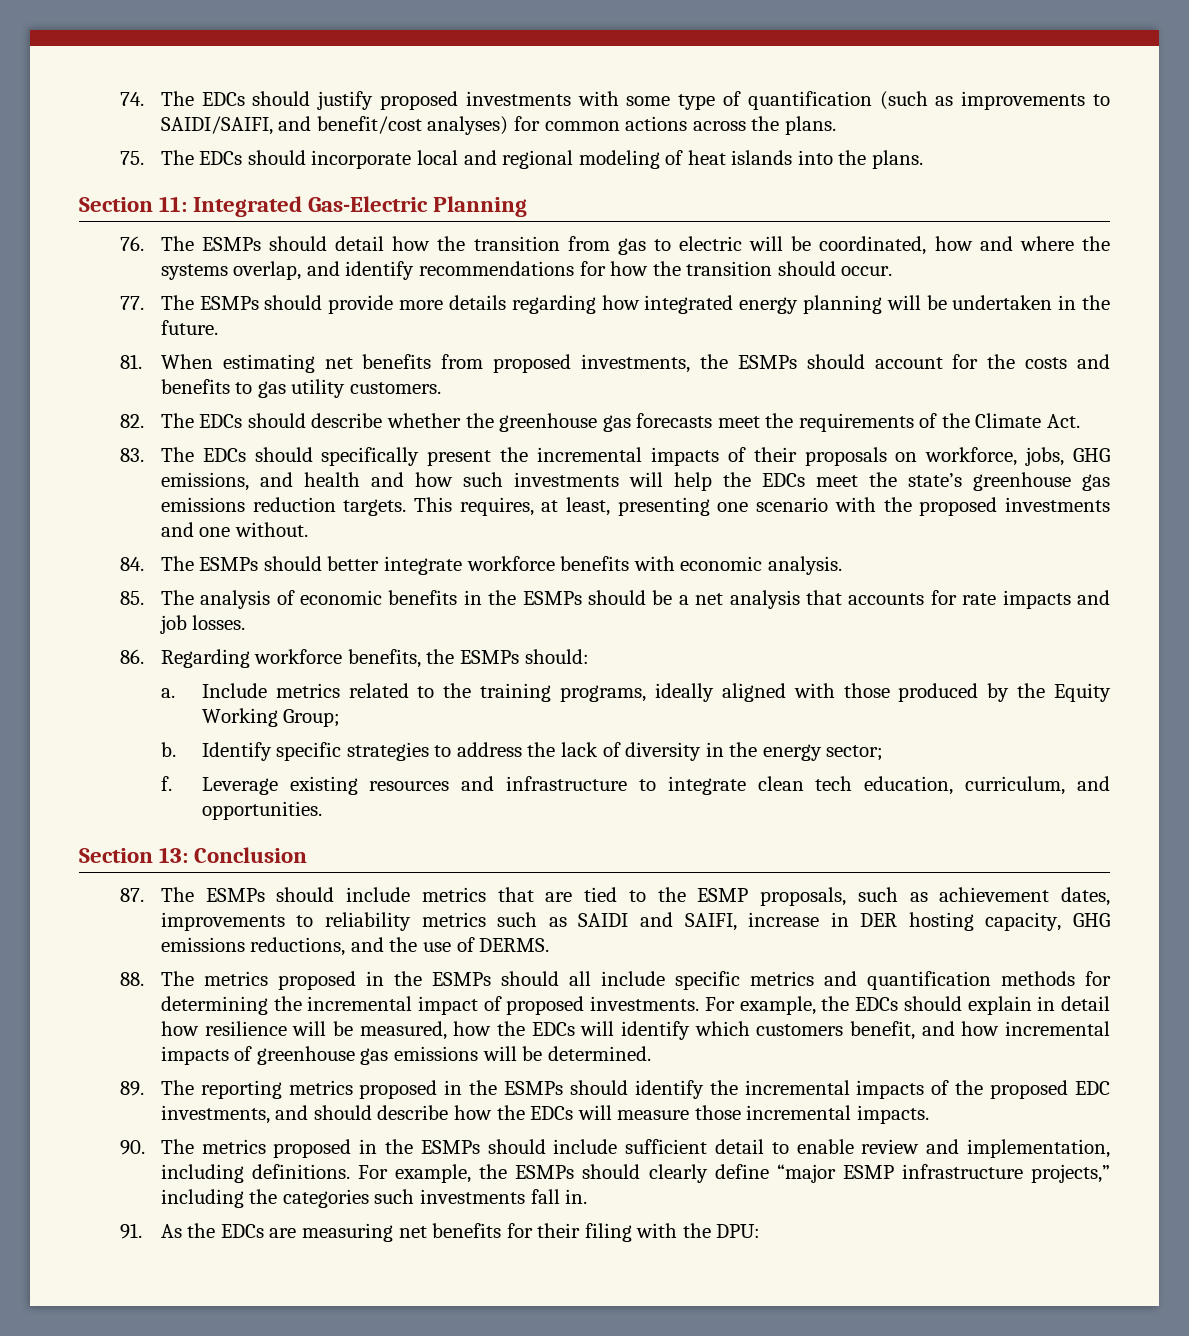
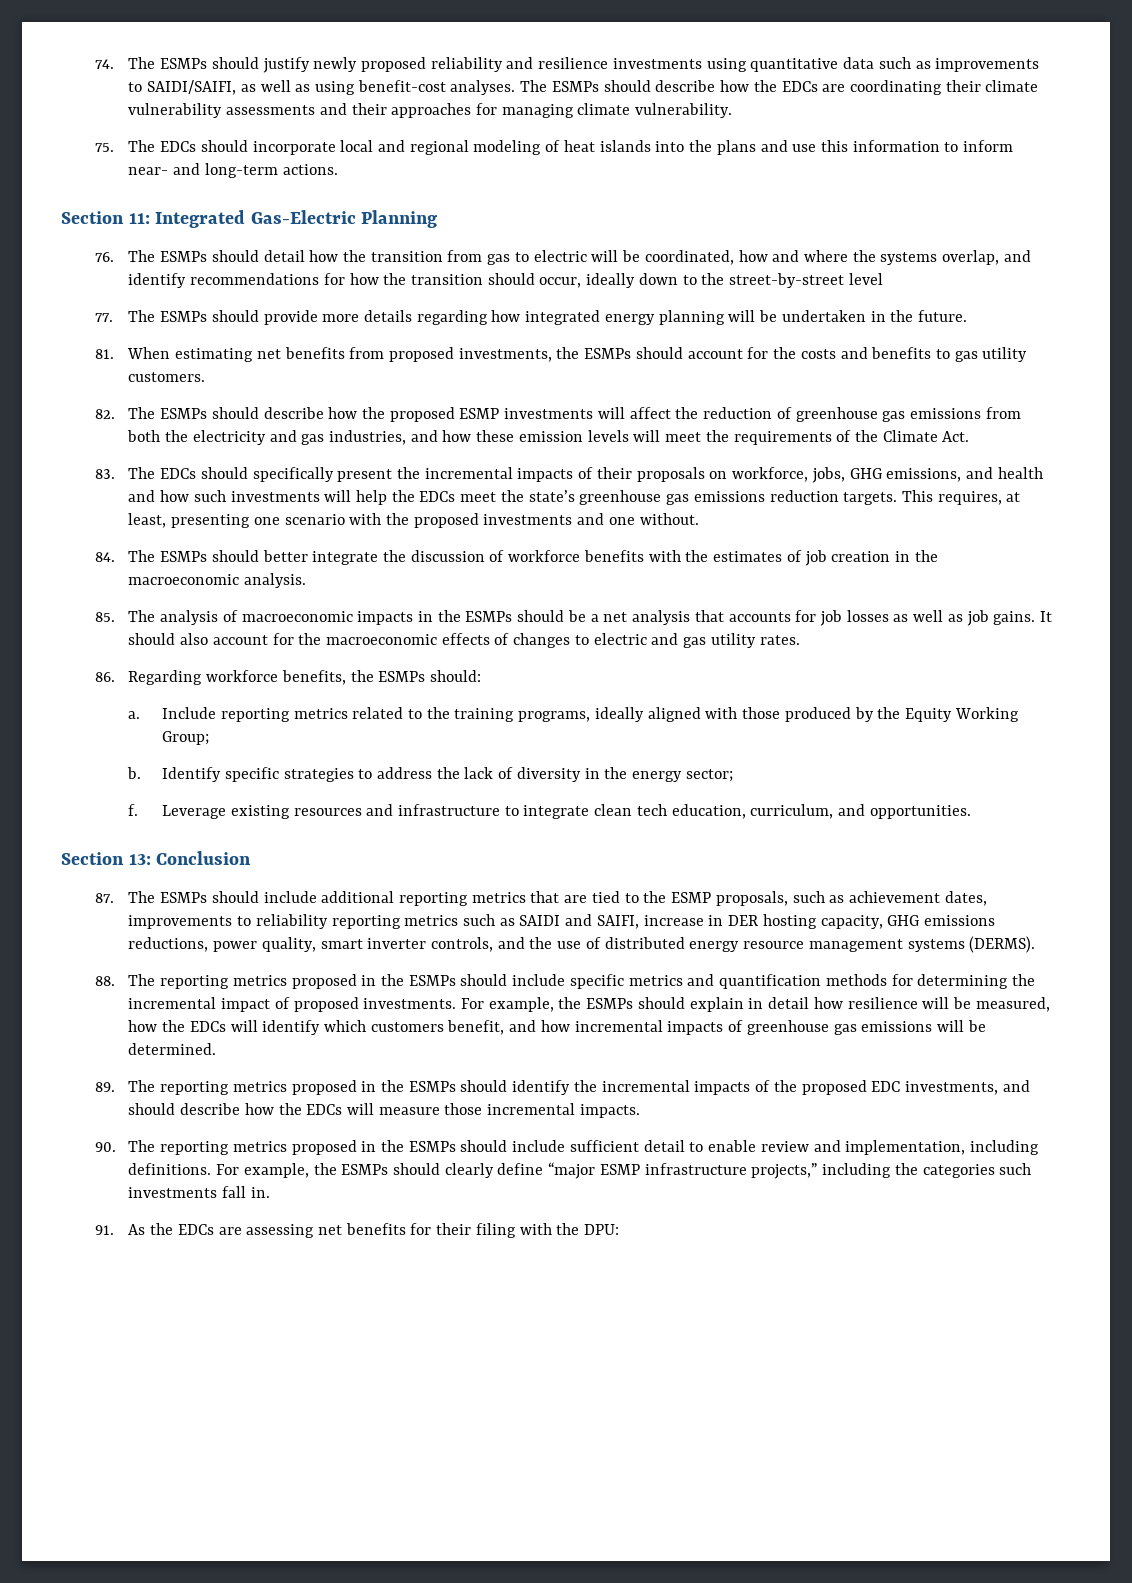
[201,92,245,106] EDCs -> [160,58,208,69] ESMPs
[380,91,1110,110] [160,116,836,135] proposed investments with some type of quantification (such as improvements to SAIDI/SAIFI, and benefit/cost analyses) for common actions across the plans. -> [313,57,1040,72] [128,80,1039,95] [128,103,733,118] newly proposed reliability and resilience investments using quantitative data such as improvements to SAIDI/SAIFI, as well as using benefit-cost analyses. The ESMPs should describe how the EDCs are coordinating their climate vulnerability assessments and their approaches for managing climate vulnerability.
[871,150,923,169] plans. -> [716,140,1014,155] [128,163,338,178] plans and use this information to inform near- and long-term actions.
[841,266,893,276] occur. -> [539,273,883,288] occur, ideally down to the street-by-street level
[199,413,713,432] EDCs should describe whether the greenhouse gas forecasts -> [160,407,1021,422] [127,430,661,445] ESMPs should describe how the proposed ESMP investments will affect the reduction of greenhouse gas emissions from both the electricity and gas industries, and how these emission levels will
[466,556,763,571] workforce benefits with economic -> [383,550,938,566] [128,574,240,585] the discussion of workforce benefits with the estimates of job creation in the macroeconomic
[300,590,458,605] economic benefits -> [241,611,414,625] macroeconomic impacts
[962,590,1110,609] [159,615,246,634] rate impacts and job losses. -> [820,610,1053,626] [128,633,800,648] job losses as well as job gains. It should also account for the macroeconomic effects of changes to electric and gas utility rates.
(267, 690) none -> [220,708,290,722] reporting
(411, 894) none -> [321,891,469,906] additional reporting
(412, 921) none -> [331,915,401,929] reporting
[350,937,550,952] and the use of DERMS. -> [213,936,1036,953] power quality, smart inverter controls, and the use of distributed energy resource management systems (DERMS).
[203,971,591,990] metrics proposed in the ESMPs should all -> [160,974,508,989] reporting metrics proposed in the ESMPs should
[855,997,899,1011] EDCs -> [586,998,634,1009] ESMPs
(194, 1146) none -> [160,1141,230,1155] reporting
[301,1223,393,1242] measuring -> [246,1224,315,1238] assessing

